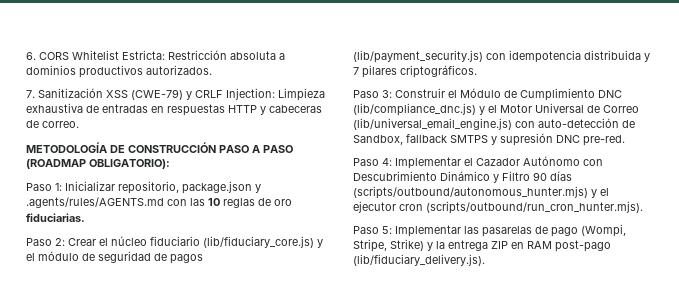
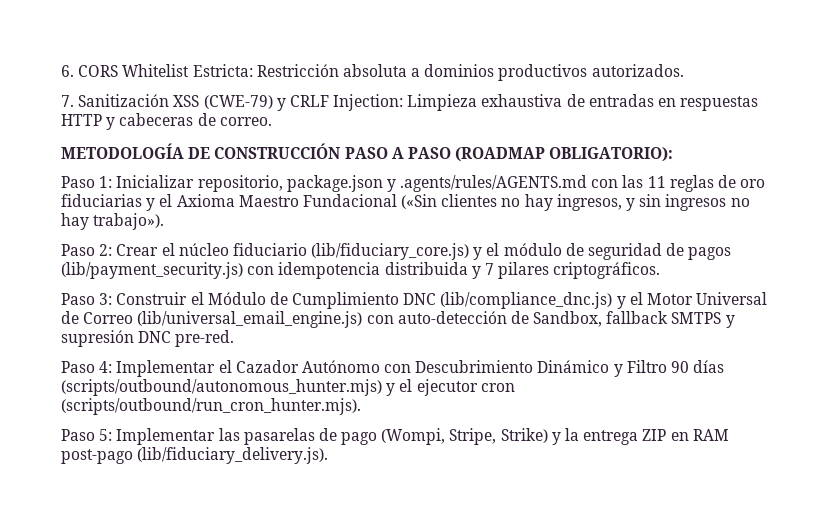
[208,198,220,206] 10 -> [647,176,666,188] 11
[26,213,85,222] fiduciarias. -> [61,194,750,211] [61,213,165,230] fiduciarias y el Axioma Maestro Fundacional («Sin clientes no hay ingresos, y sin ingresos no hay trabajo»).

